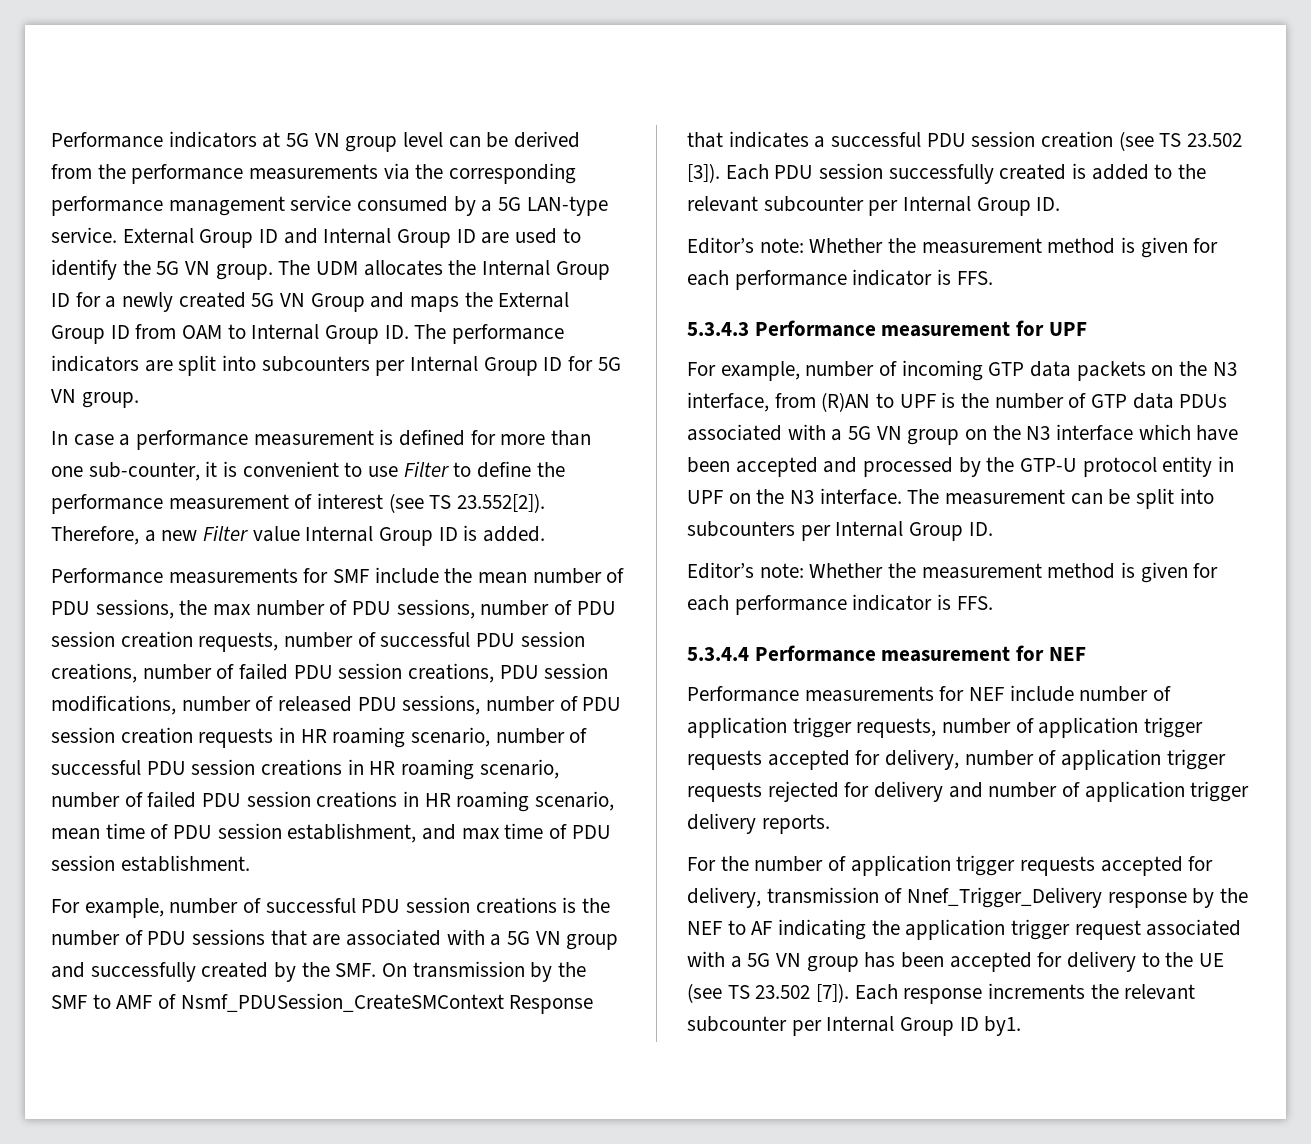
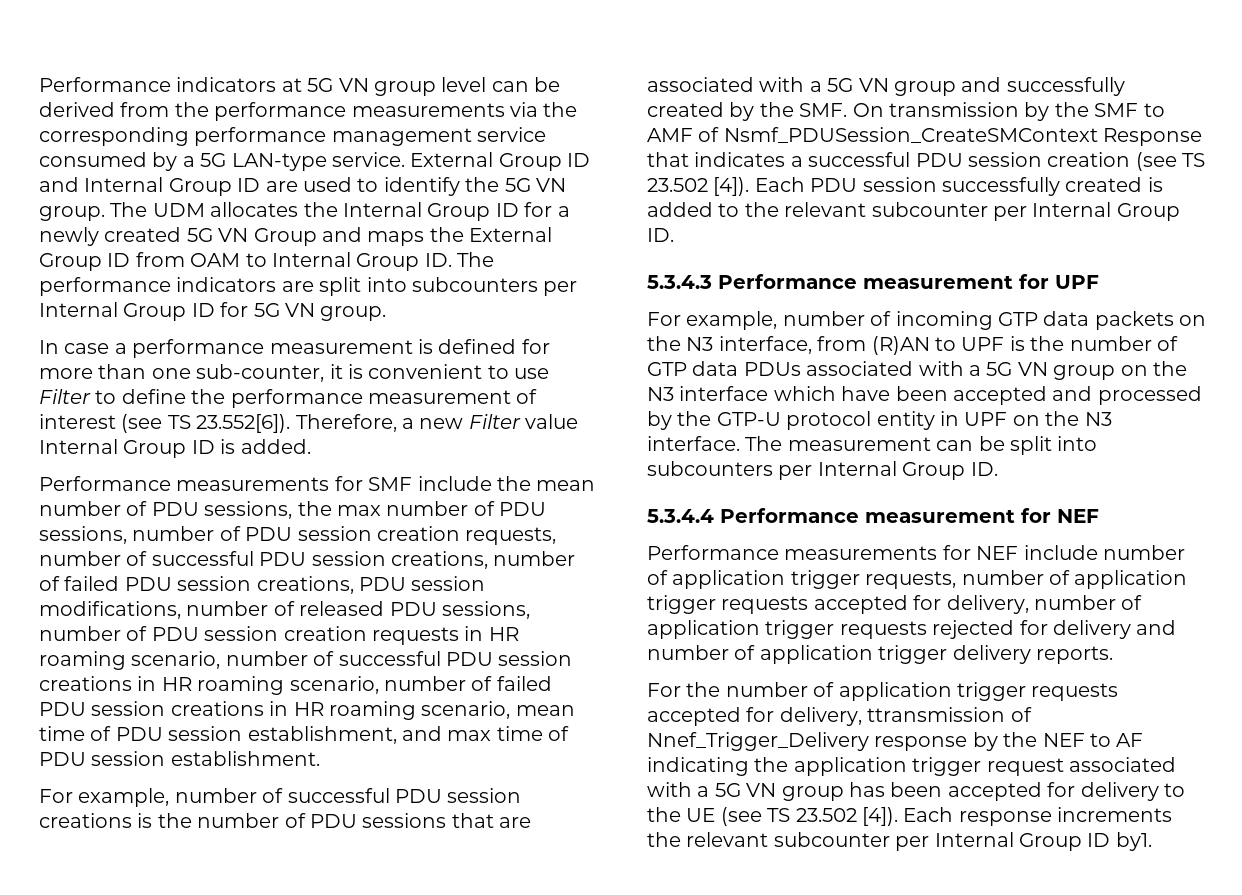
[457,493,546,513] 23.552[2]). -> [196,414,291,433] 23.552[6]).
[687,163,720,183] [3]). -> [713,177,750,196] [4]).
[687,237,1219,258] [687,269,993,290] // Editor’s note: Whether the measurement method is given for each performance indicator is FFS. -> (674, 235) none
[687,562,1219,583] [687,594,993,615] // Editor’s note: Whether the measurement method is given for each performance indicator is FFS. -> (998, 469) none
[766,887,879,904] transmission -> [867,707,1006,722] ttransmission
[816,983,850,1003] [7]). -> [862,807,898,826] [4]).

